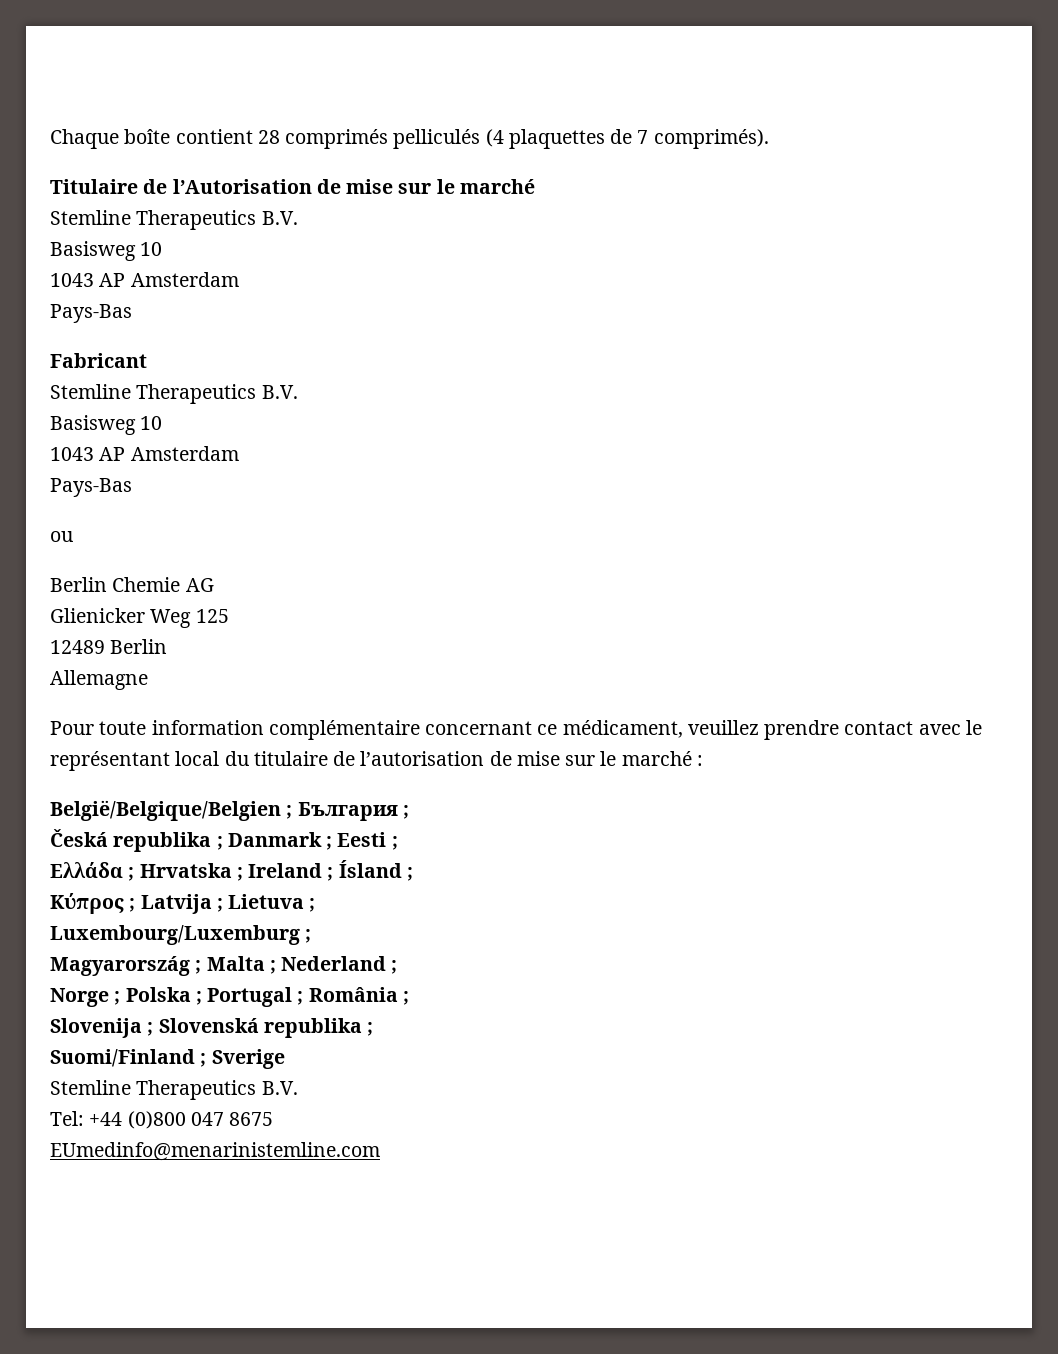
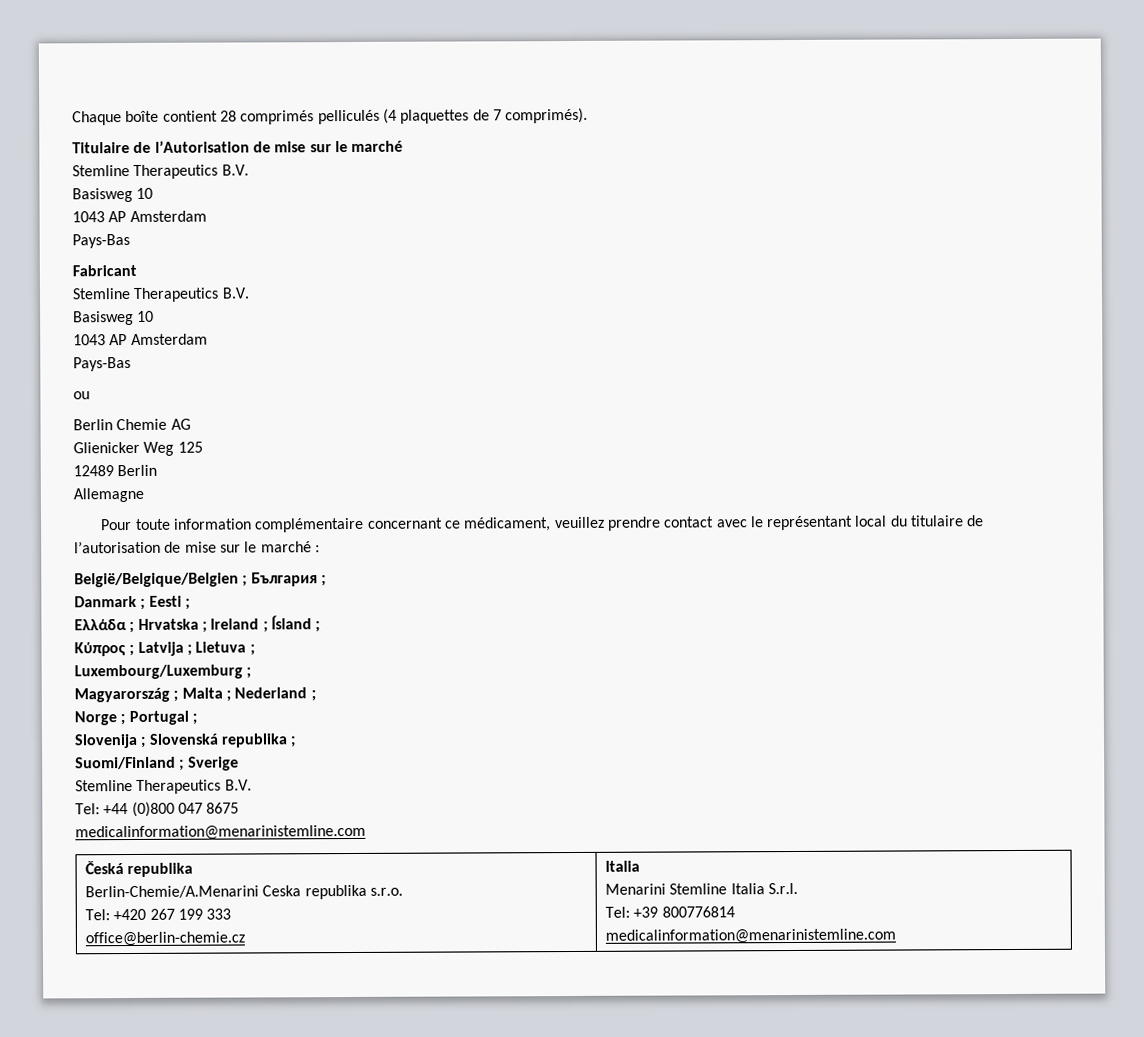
[50,829,223,852] Česká republika ; -> (326, 581) none
[125,987,202,1005] Polska ; -> (126, 720) none
[308,987,409,1005] România ; -> (197, 719) none
[50,1142,380,1161] EUmedinfo@menarinistemline.com -> [75,824,366,841] [85,861,194,878] [85,884,404,900] [85,908,232,921] [85,931,246,947] [605,860,641,872] [605,882,799,895] [605,906,735,918] [605,928,897,944] medicalinformation@menarinistemline.com // Česká republika // Berlin-Chemie/A.Menarini Ceska republika s.r.o. // Tel: +420 267 199 333 // office@berlin-chemie.cz | Italia // Menarini Stemline Italia S.r.l. // Tel: +39 800776814 // medicalinformation@menarinistemline.com

